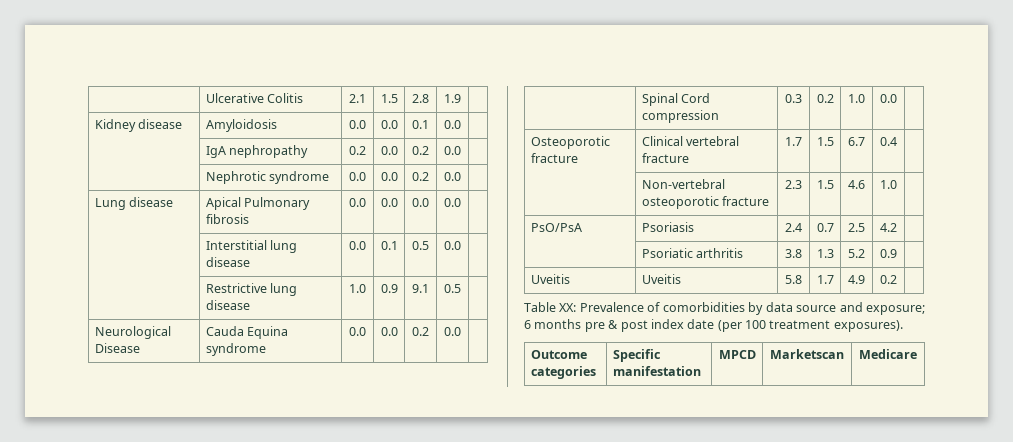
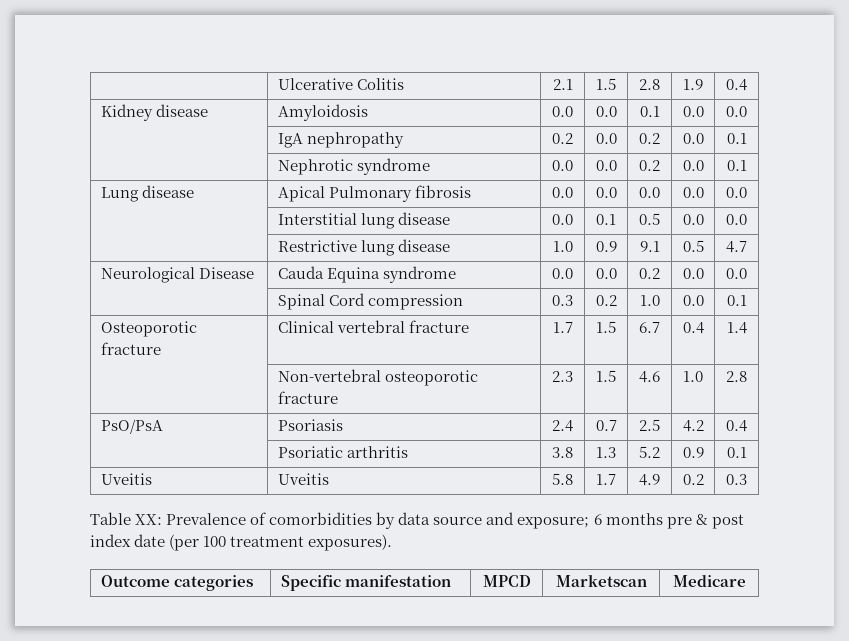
(461, 98) none -> [726,79,747,91] 0.4
(461, 124) none -> [726,106,747,117] 0.0
(461, 150) none -> [726,133,747,144] 0.1
(461, 176) none -> [726,160,747,171] 0.1
(461, 202) none -> [726,187,747,198] 0.0
(461, 245) none -> [726,214,747,225] 0.0
(461, 288) none -> [726,241,747,253] 4.7
(461, 331) none -> [726,268,747,279] 0.0
(897, 98) none -> [726,295,747,306] 0.1
(897, 141) none -> [726,322,747,334] 1.4
(897, 184) none -> [726,371,747,382] 2.8
(897, 227) none -> [726,420,747,432] 0.4
(897, 253) none -> [726,447,747,458] 0.1
(897, 279) none -> [726,474,747,485] 0.3

